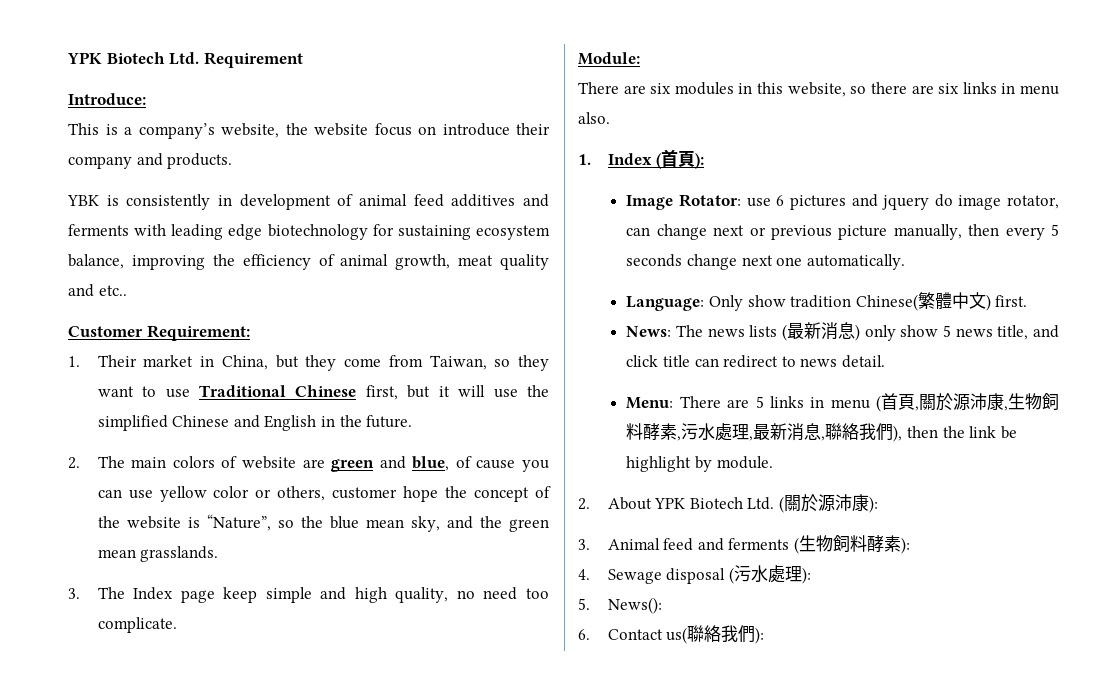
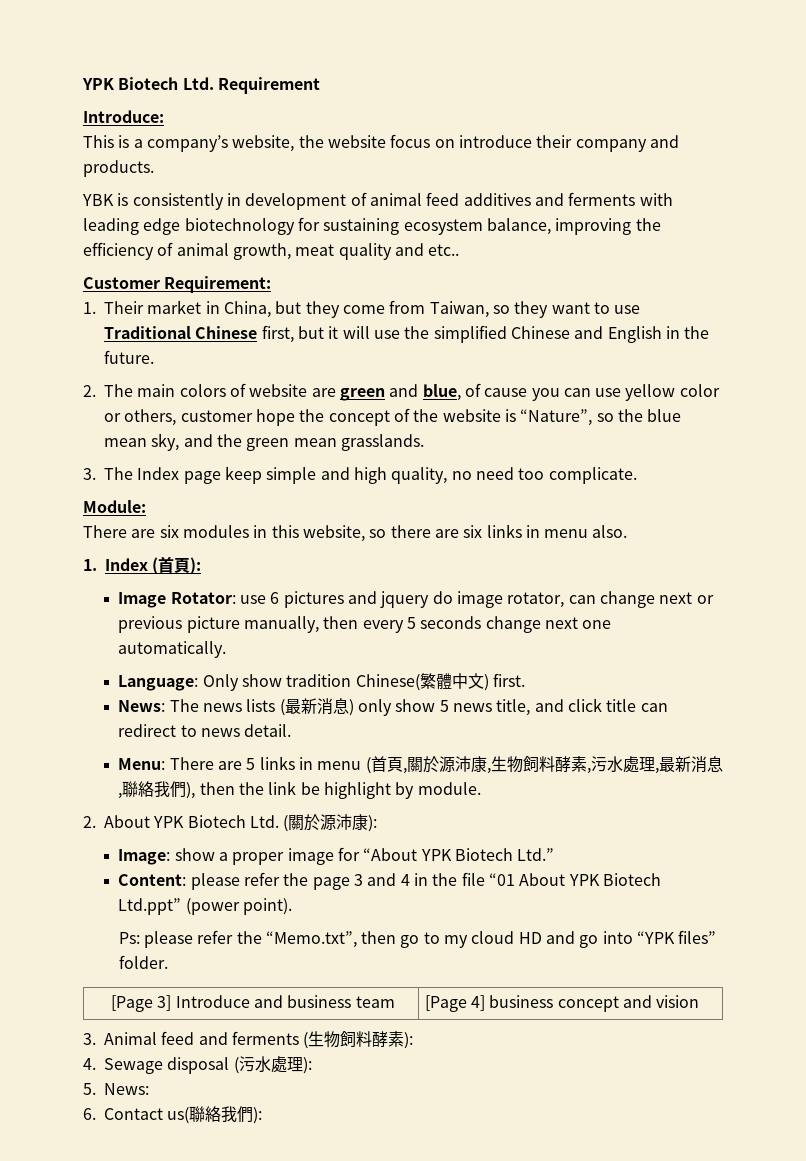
(879, 504) none -> [118,847,555,865] [118,872,661,890] [118,898,293,915] [118,930,717,948] [118,955,168,969] [110,995,395,1012] [424,995,700,1012] // Image: show a proper image for “About YPK Biotech Ltd.” // Content: please refer the page 3 and 4 in the file “01 About YPK Biotech Ltd.ppt” (power point). // Ps: please refer the “Memo.txt”, then go to my cloud HD and go into “YPK files” folder. // [Page 3] Introduce and business team | [Page 4] business concept and vision
[607,597,662,614] News(): -> [104,1083,149,1095] News:

